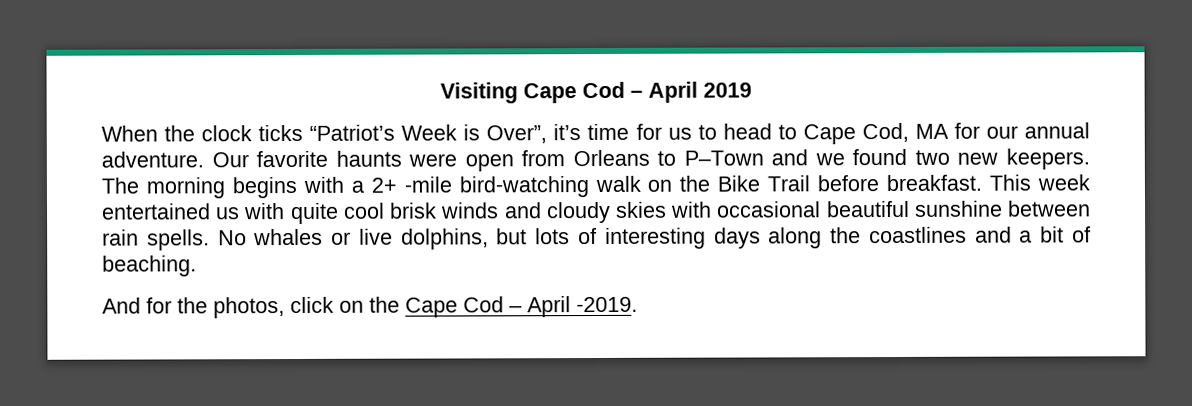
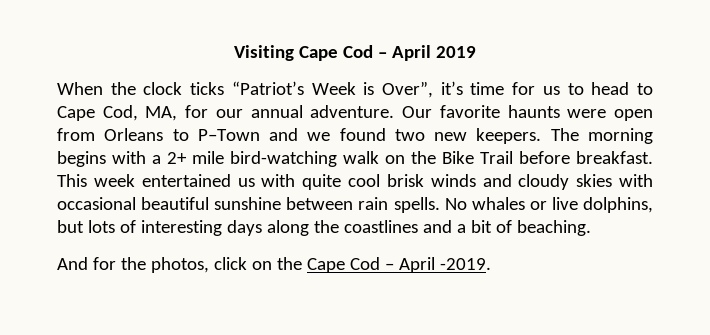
[914,123,949,139] MA -> [145,106,178,121] MA,
[403,176,452,193] -mile -> [192,151,224,164] mile

